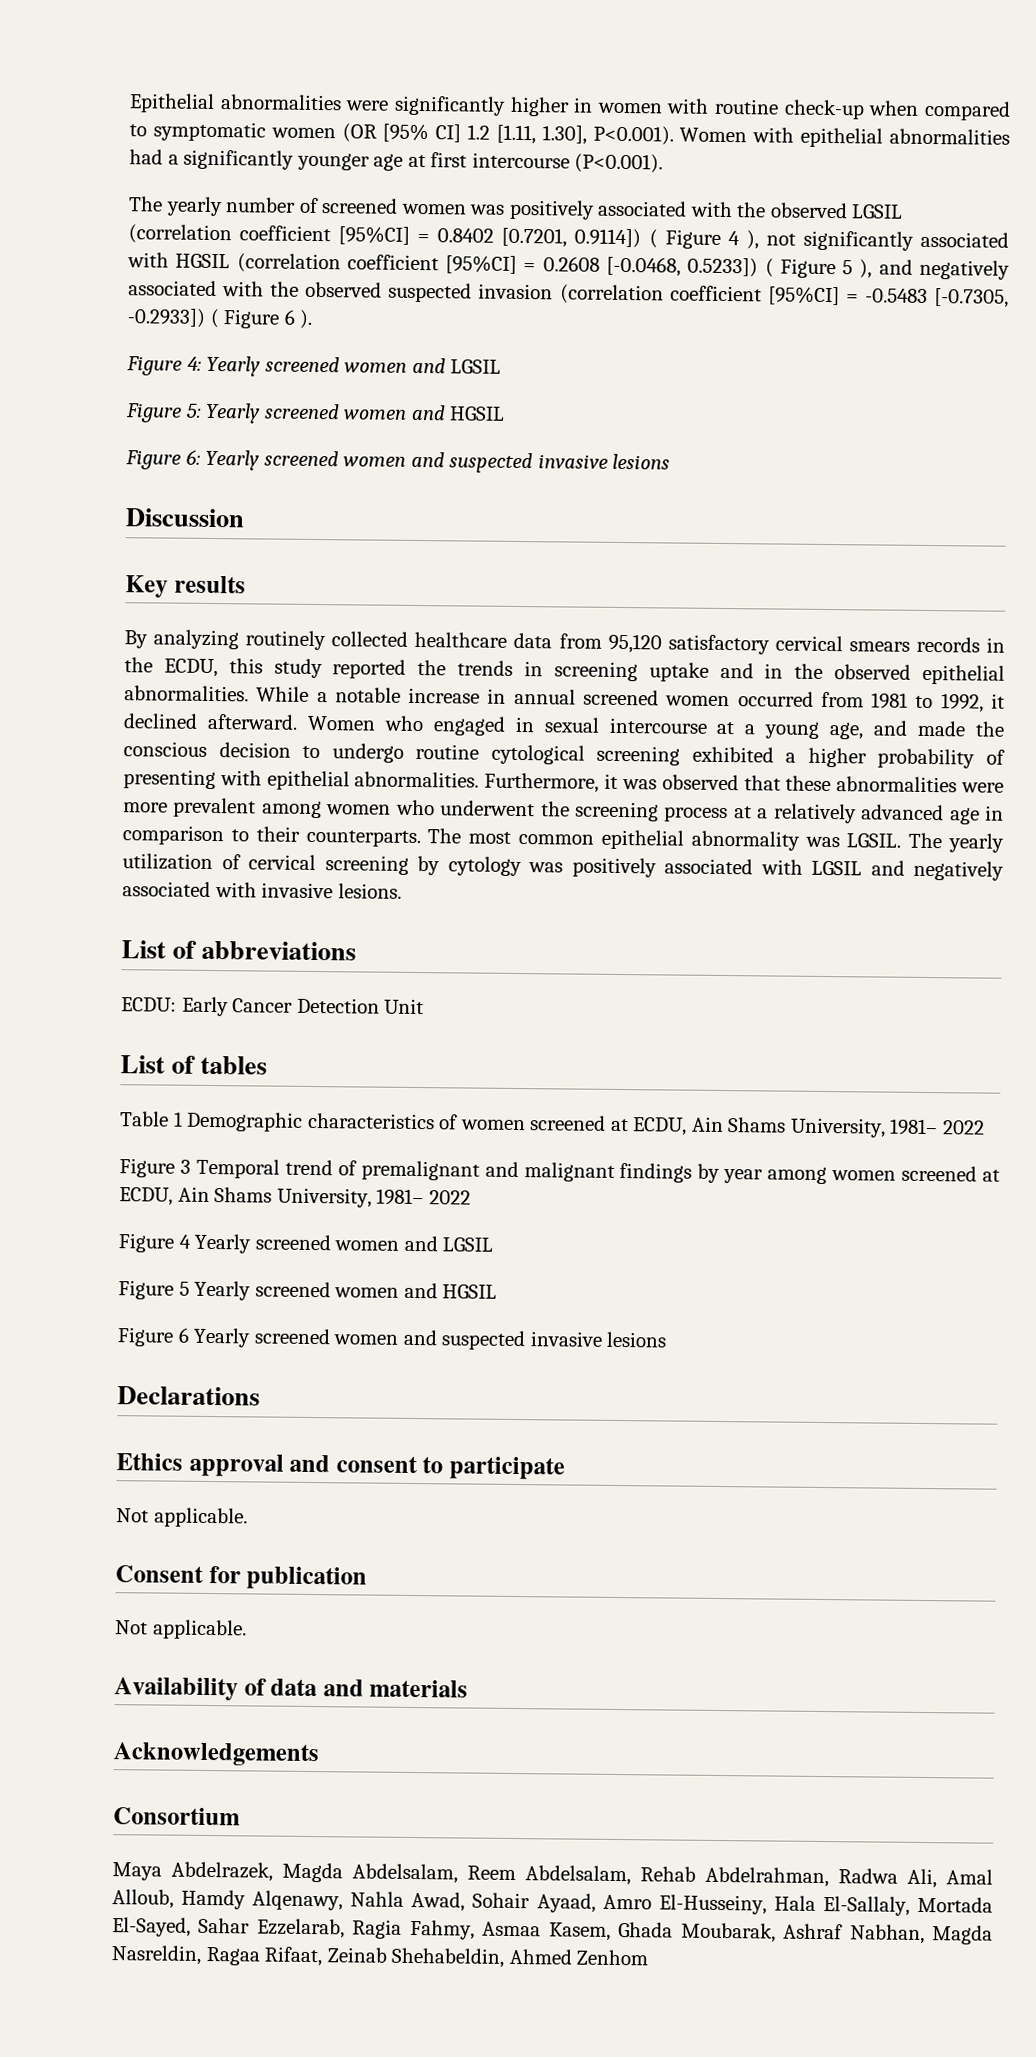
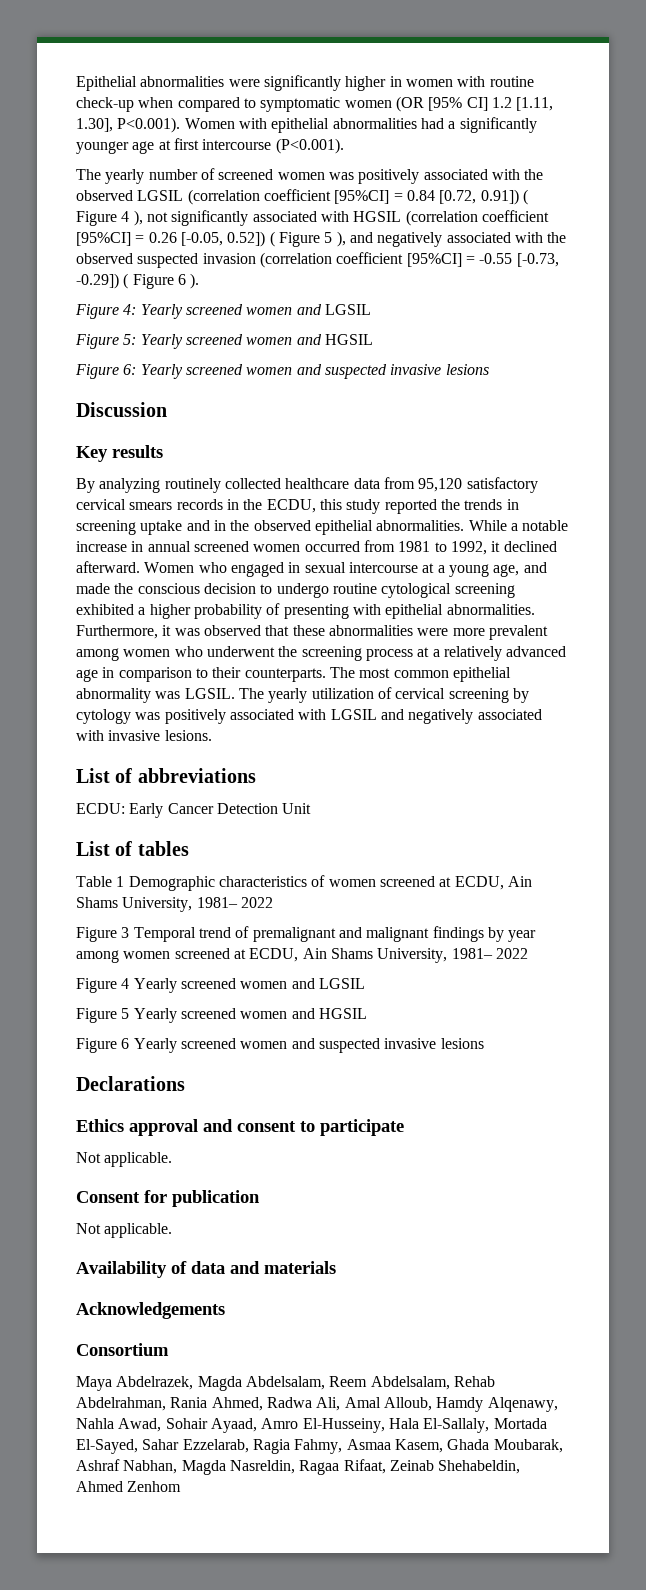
[437,227,642,249] 0.8402 [0.7201, 0.9114]) -> [406,189,519,205] 0.84 [0.72, 0.91])
[542,256,759,278] 0.2608 [-0.0468, 0.5233]) -> [148,231,266,247] 0.26 [-0.05, 0.52])
[864,288,1010,308] [127,308,206,328] -0.5483 [-0.7305, -0.2933]) -> [479,253,559,267] [76,273,119,289] -0.55 [-0.73, -0.29])
(829, 1877) none -> [170,1397,263,1411] Rania Ahmed,

